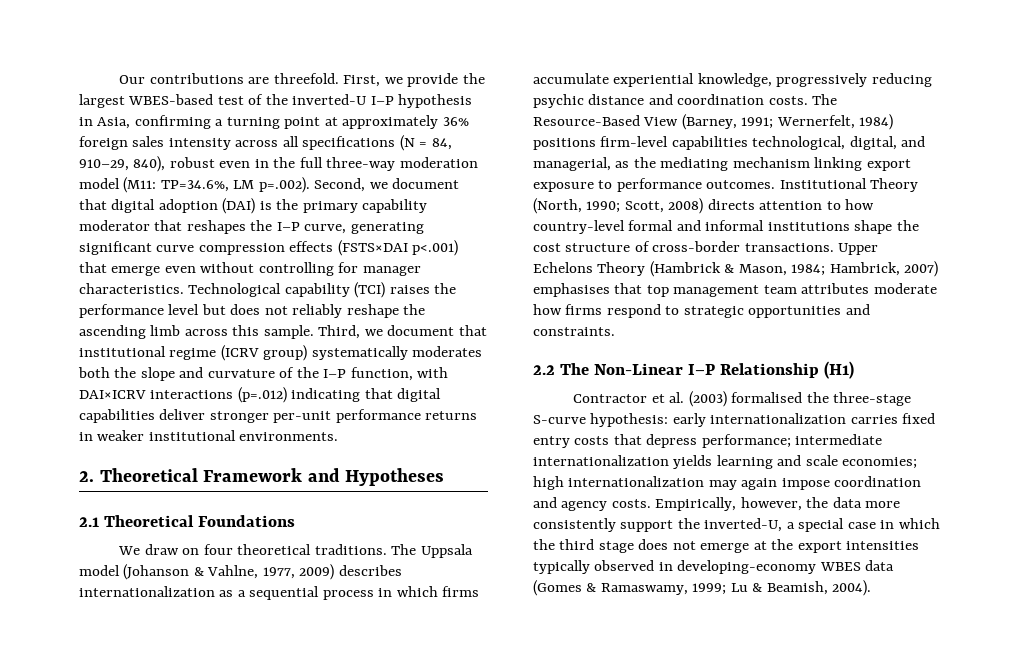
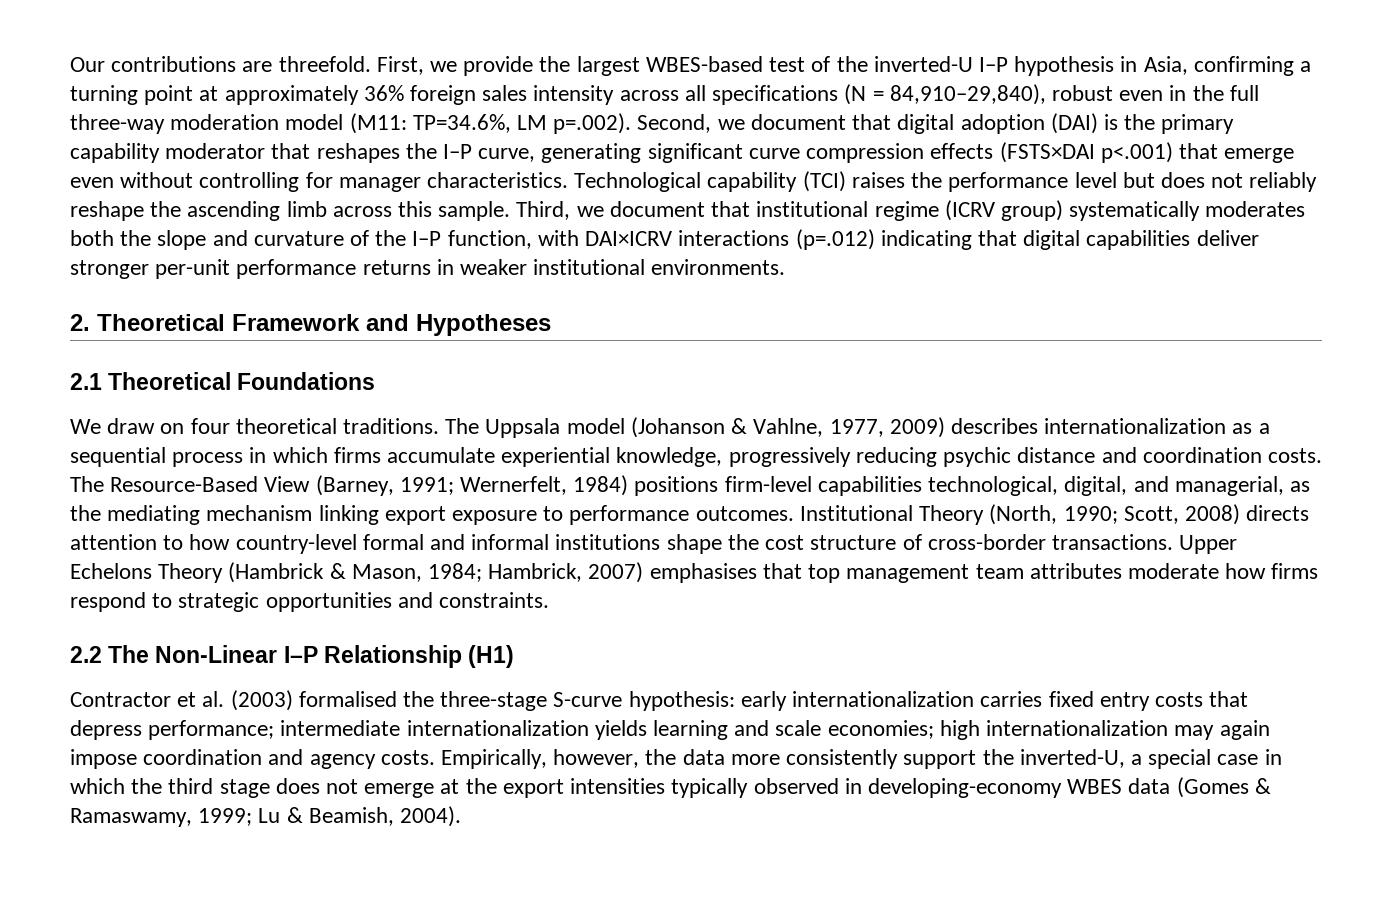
[431,138,452,150] [79,156,166,172] 84, 910–29, 840), -> [889,84,1046,105] 84,910–29,840),

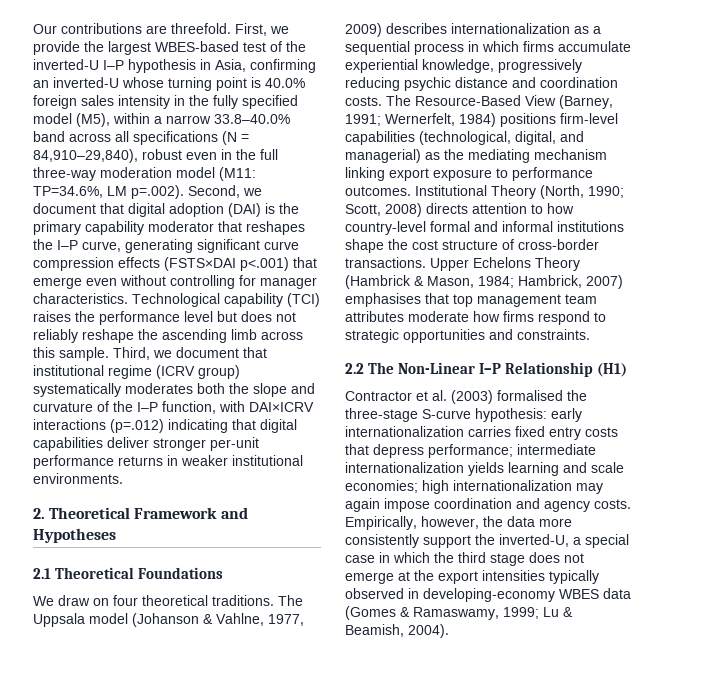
[1299,61,1311,72] [70,85,615,105] a turning point at approximately 36% foreign sales intensity -> [33,77,305,91] [33,95,298,109] [33,113,290,127] [33,131,65,142] an inverted-U whose turning point is 40.0% foreign sales intensity in the fully specified model (M5), within a narrow 33.8–40.0% band
[928,476,1059,496] technological, -> [419,131,511,145] (technological,
[1174,476,1284,496] managerial, -> [345,149,421,163] managerial)

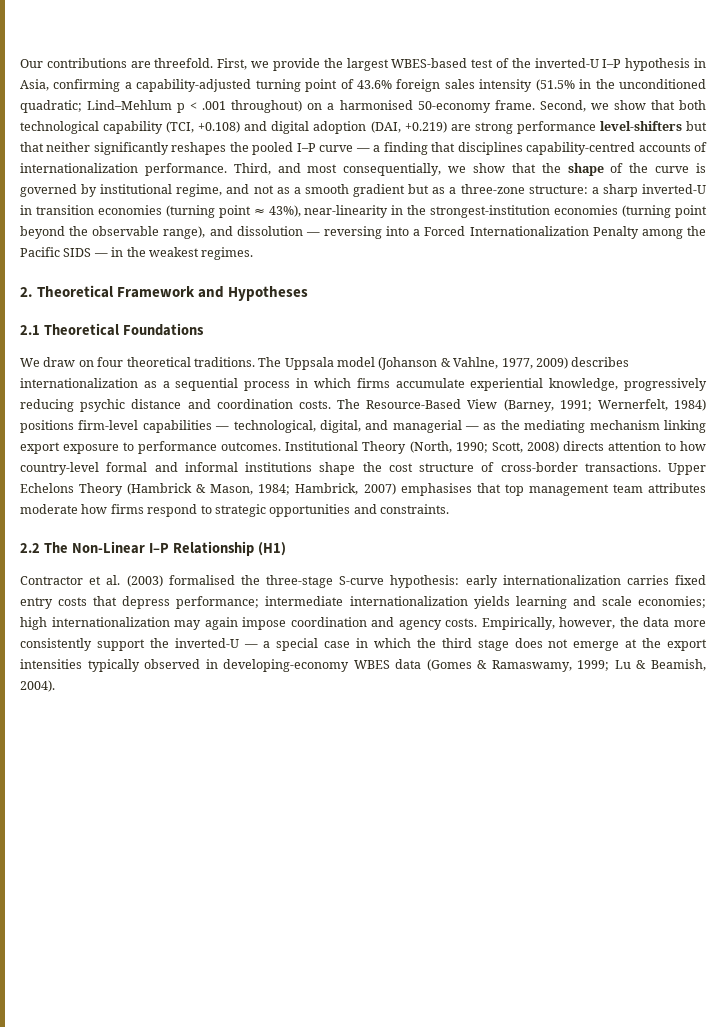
[33,77,305,91] an inverted-U whose turning point is 40.0% -> [124,79,392,92] a capability-adjusted turning point of 43.6%
[174,95,298,109] [33,113,290,127] [33,131,249,145] [33,149,278,163] [33,167,256,181] [33,185,262,199] [33,203,299,217] [33,221,305,235] [33,239,299,253] [33,257,317,271] [33,275,317,289] [33,293,320,307] [33,311,296,325] [33,329,303,343] [33,347,267,361] [33,365,240,379] [33,383,315,397] [33,401,314,414] [33,419,297,433] [33,437,259,451] [33,455,303,469] [33,473,123,484] in the fully specified model (M5), within a narrow 33.8–40.0% band across all specifications (N = 84,910–29,840), robust even in the full three-way moderation model (M11: TP=34.6%, LM p=.002). Second, we document that digital adoption (DAI) is the primary capability moderator that reshapes the I–P curve, generating significant curve compression effects (FSTS×DAI p<.001) that emerge even without controlling for manager characteristics. Technological capability (TCI) raises the performance level but does not reliably reshape the ascending limb across this sample. Third, we document that institutional regime (ICRV group) systematically moderates both the slope and curvature of the I–P function, with DAI×ICRV interactions (p=.012) indicating that digital capabilities deliver stronger per-unit performance returns in weaker institutional environments. -> [535,79,707,91] [20,100,707,113] [20,121,708,134] [20,142,707,155] [20,163,706,176] [20,184,707,197] [20,205,707,218] [20,226,706,239] [20,247,254,260] (51.5% in the unconditioned quadratic; Lind–Mehlum p < .001 throughout) on a harmonised 50-economy frame. Second, we show that both technological capability (TCI, +0.108) and digital adoption (DAI, +0.219) are strong performance level-shifters but that neither significantly reshapes the pooled I–P curve — a finding that disciplines capability-centred accounts of internationalization performance. Third, and most consequentially, we show that the shape of the curve is governed by institutional regime, and not as a smooth gradient but as a three-zone structure: a sharp inverted-U in transition economies (turning point ≈ 43%), near-linearity in the strongest-institution economies (turning point beyond the observable range), and dissolution — reversing into a Forced Internationalization Penalty among the Pacific SIDS — in the weakest regimes.
[419,131,584,145] [345,149,421,163] (technological, digital, and managerial) -> [215,420,480,433] — technological, digital, and managerial —
[499,534,569,547] inverted-U, -> [174,638,258,648] inverted-U —

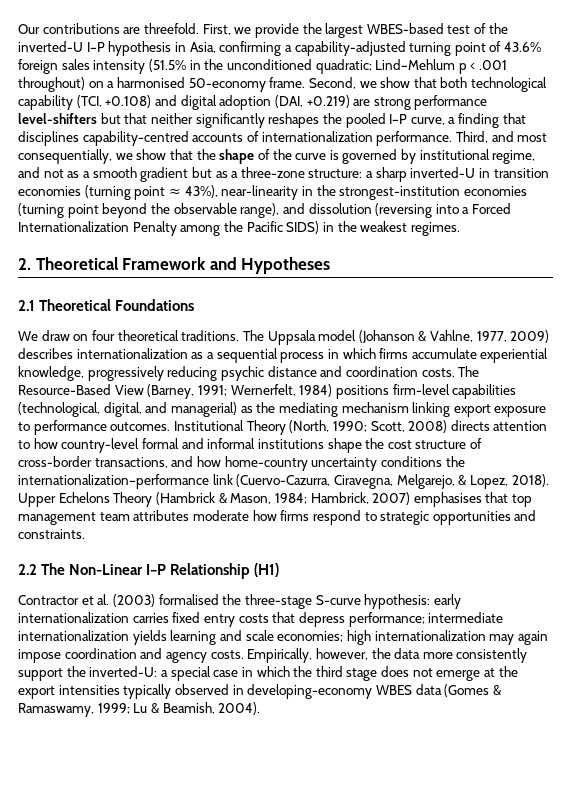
[319,145,370,152] curve — -> [410,117,445,125] curve,
[305,226,382,239] — reversing -> [375,203,433,218] (reversing
[63,248,108,257] SIDS — -> [286,221,320,234] SIDS)
[215,420,480,433] — technological, digital, and managerial — -> [18,402,237,417] (technological, digital, and managerial)
[584,462,661,472] transactions. -> [94,456,465,471] [18,474,549,489] transactions, and how home-country uncertainty conditions the internationalization–performance link (Cuervo-Cazurra, Ciravegna, Melgarejo, & Lopez, 2018).
[174,638,258,648] inverted-U — -> [89,666,158,677] inverted-U:

